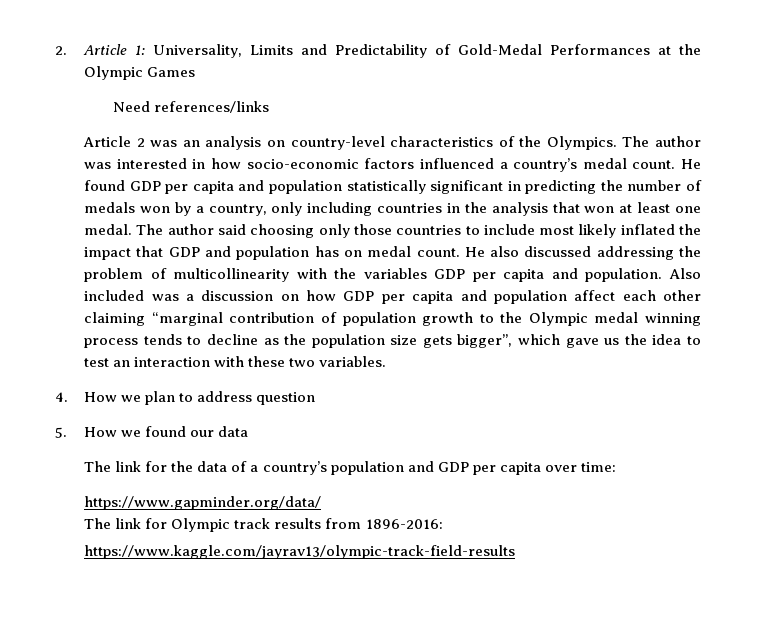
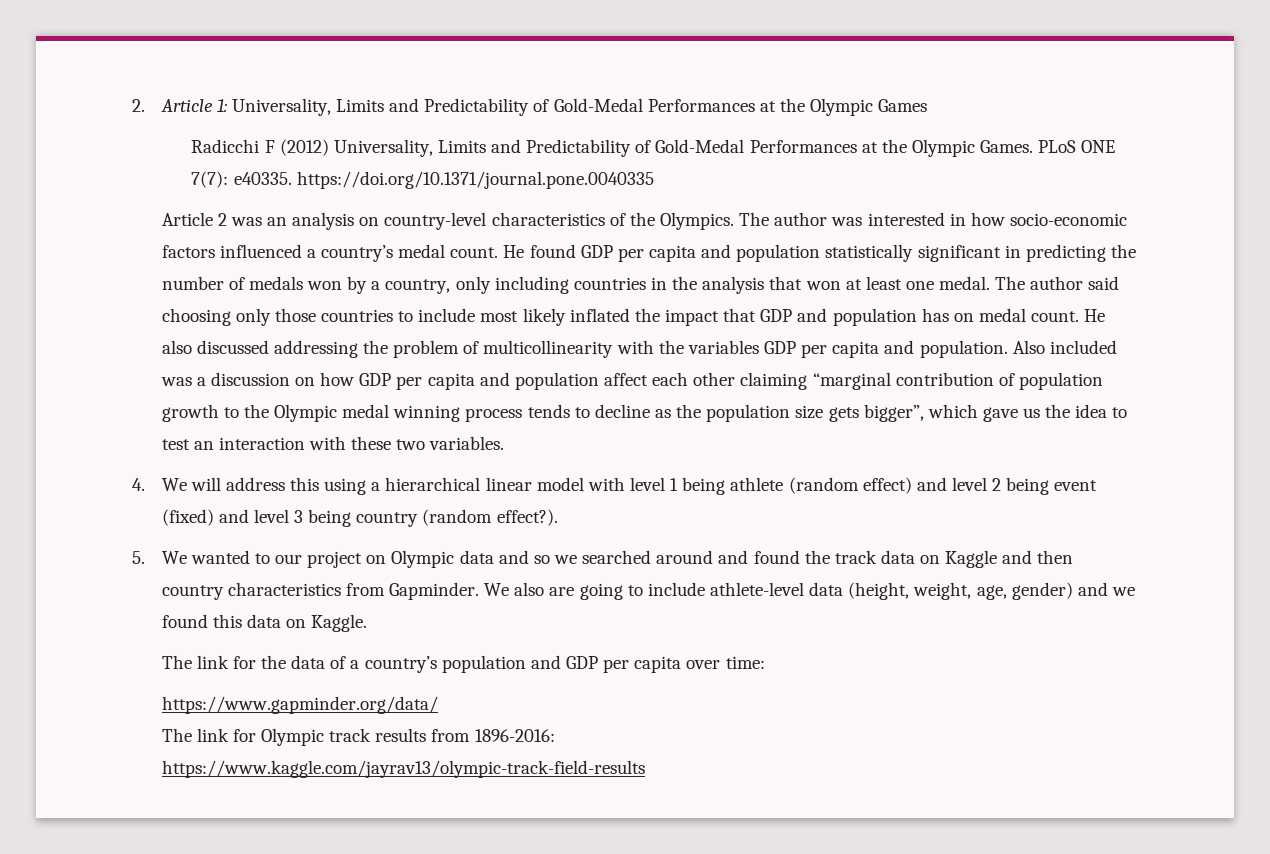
[113,101,270,113] Need references/links -> [191,139,1116,157] [191,171,654,189] Radicchi F (2012) Universality, Limits and Predictability of Gold-Medal Performances at the Olympic Games. PLoS ONE 7(7): e40335. https://doi.org/10.1371/journal.pone.0040335
[84,391,316,405] [55,427,118,438] How we plan to address question // 5. How -> [161,477,1098,495] [161,509,558,527] [132,550,1074,568] [161,582,1108,600] We will address this using a hierarchical linear model with level 1 being athlete (random effect) and level 2 being event (fixed) and level 3 being country (random effect?). // 5. We wanted to our project on Olympic data and so we searched around and found the track data on Kaggle and then country characteristics from Gapminder. We also are going to include athlete-level data (height, weight, age, gender) and
[190,426,249,437] our data -> [212,614,368,632] this data on Kaggle.

